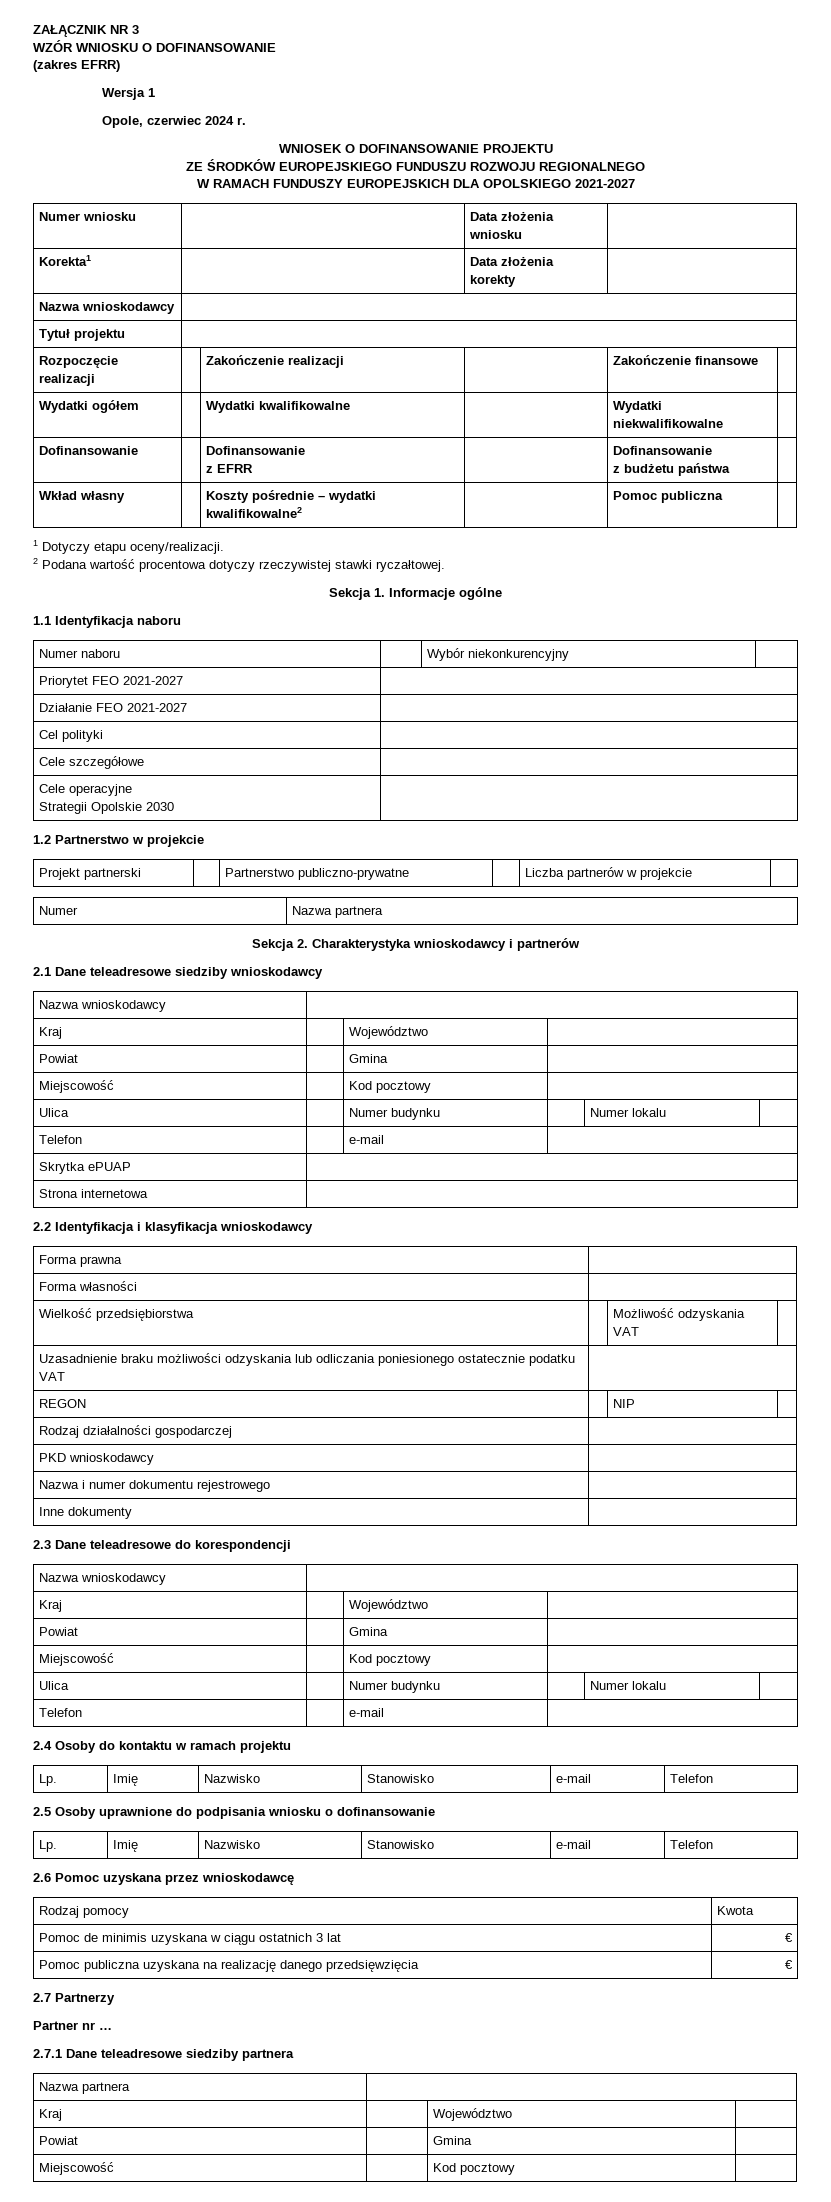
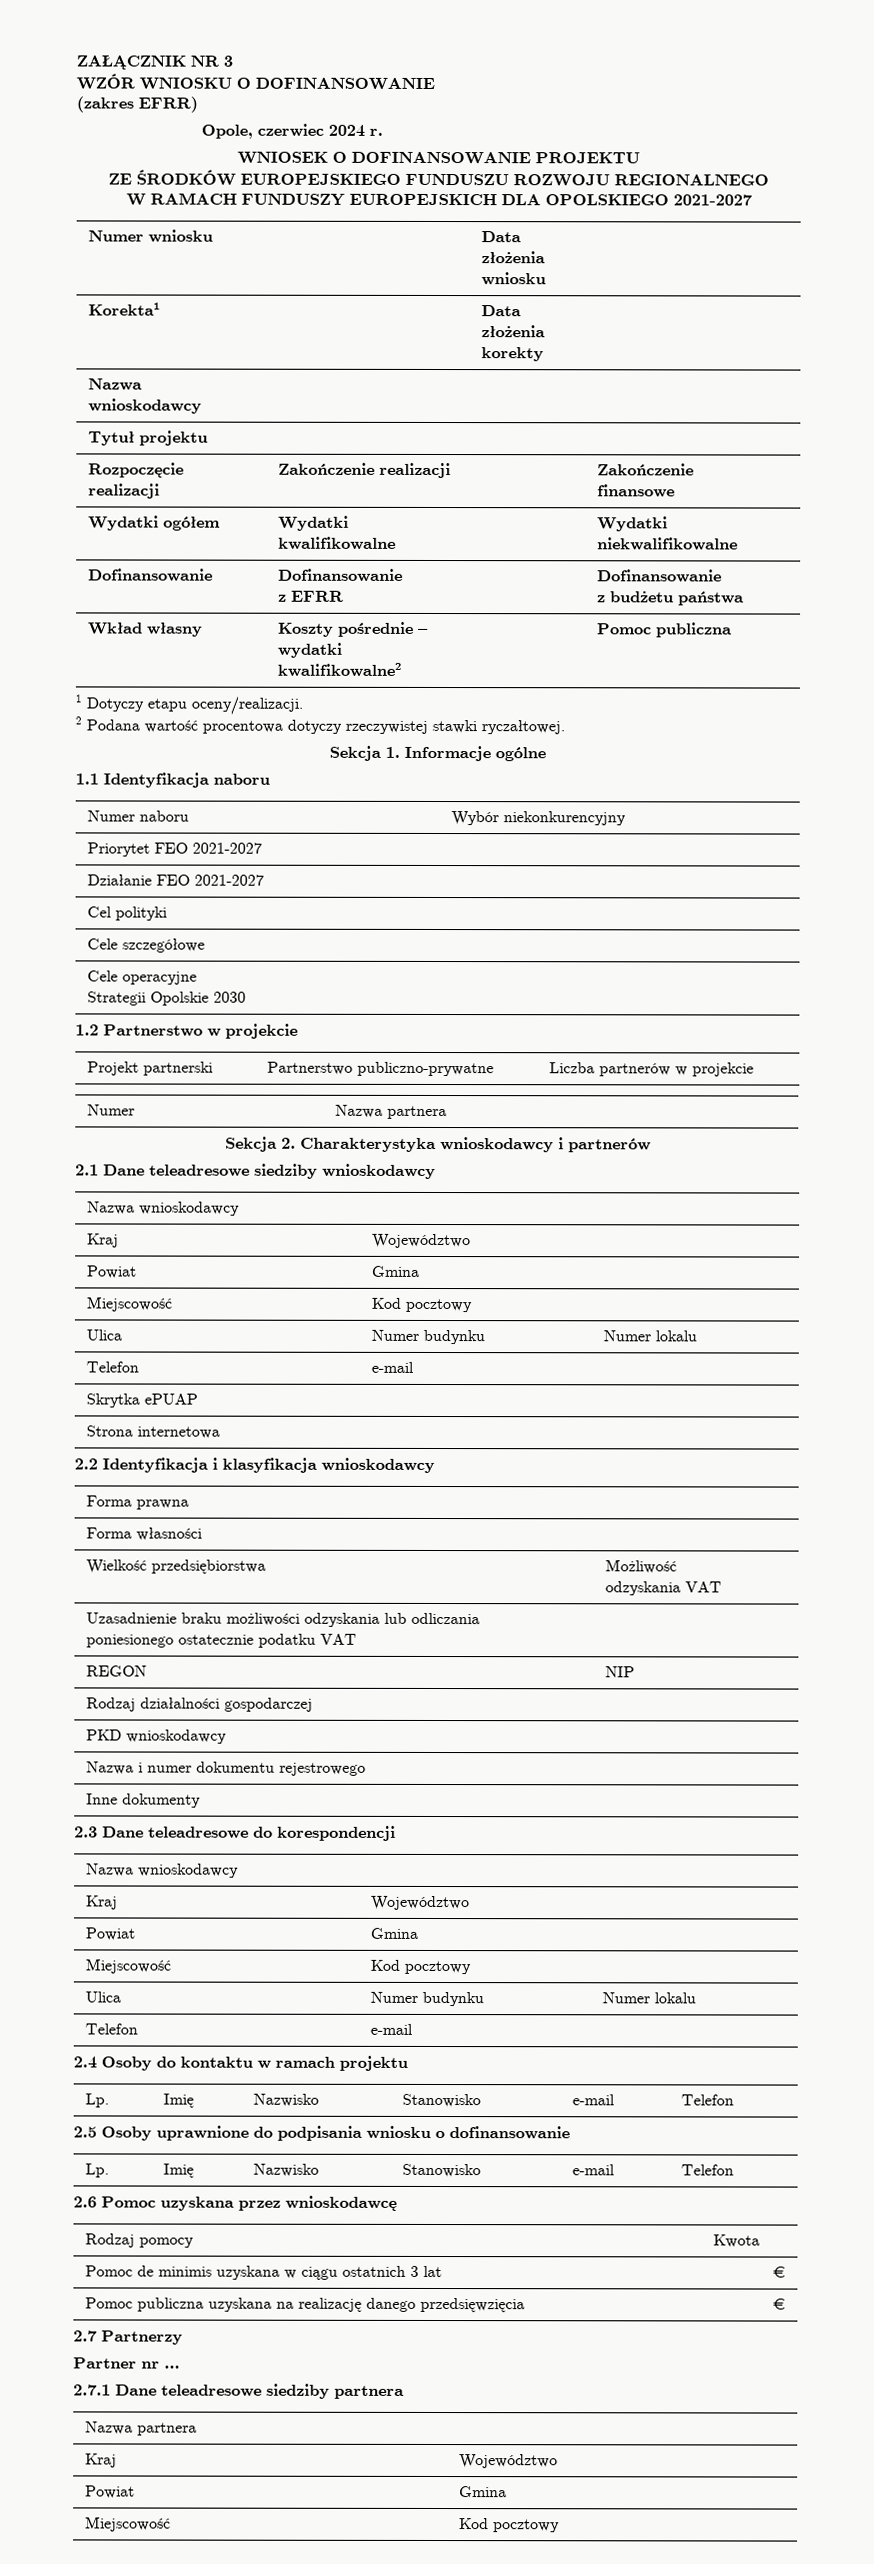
[102,88,156,100] // Wersja 1 -> (198, 104) none

